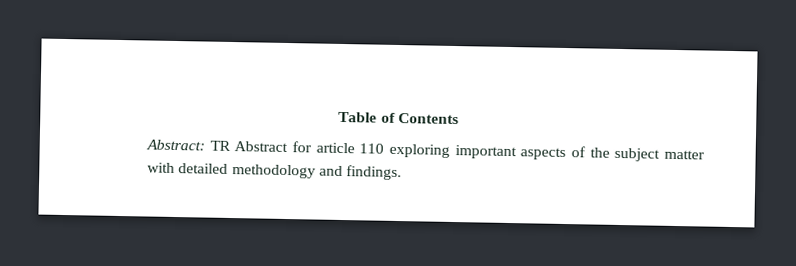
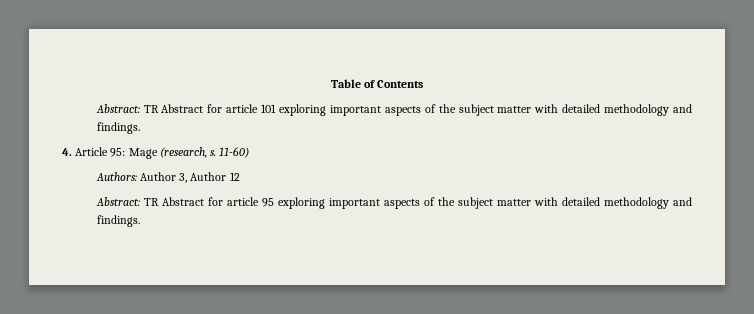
[359,143,385,154] 110 -> [261,104,277,113] 101
(402, 173) none -> [62,147,250,159] [95,172,240,183] [95,197,693,209] [96,215,140,227] // 4. Article 95: Mage (research, s. 11-60) // Authors: Author 3, Author 12 // Abstract: TR Abstract for article 95 exploring important aspects of the subject matter with detailed methodology and findings.

